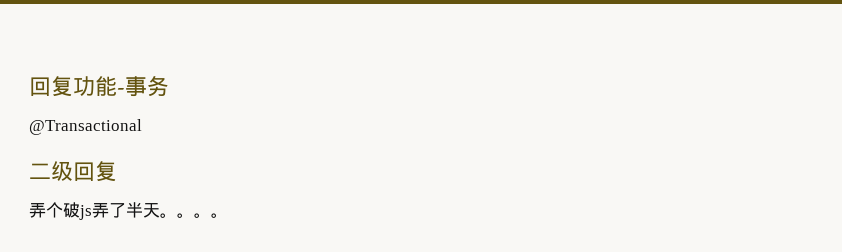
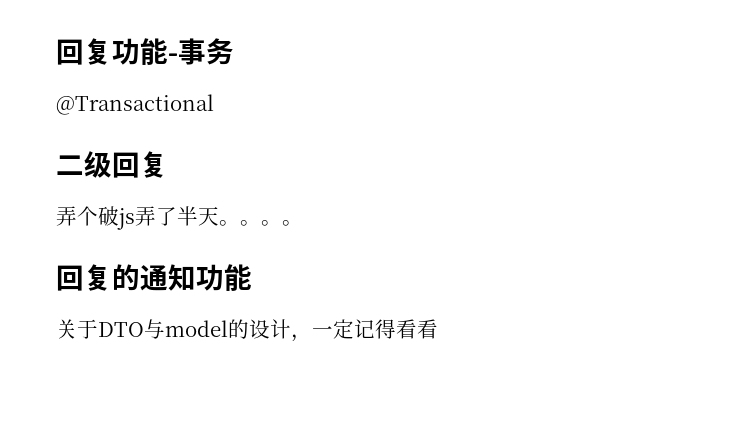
(228, 215) none -> [56,264,252,291] [56,319,438,342] // 回复的通知功能 // 关于DTO与model的设计，一定记得看看

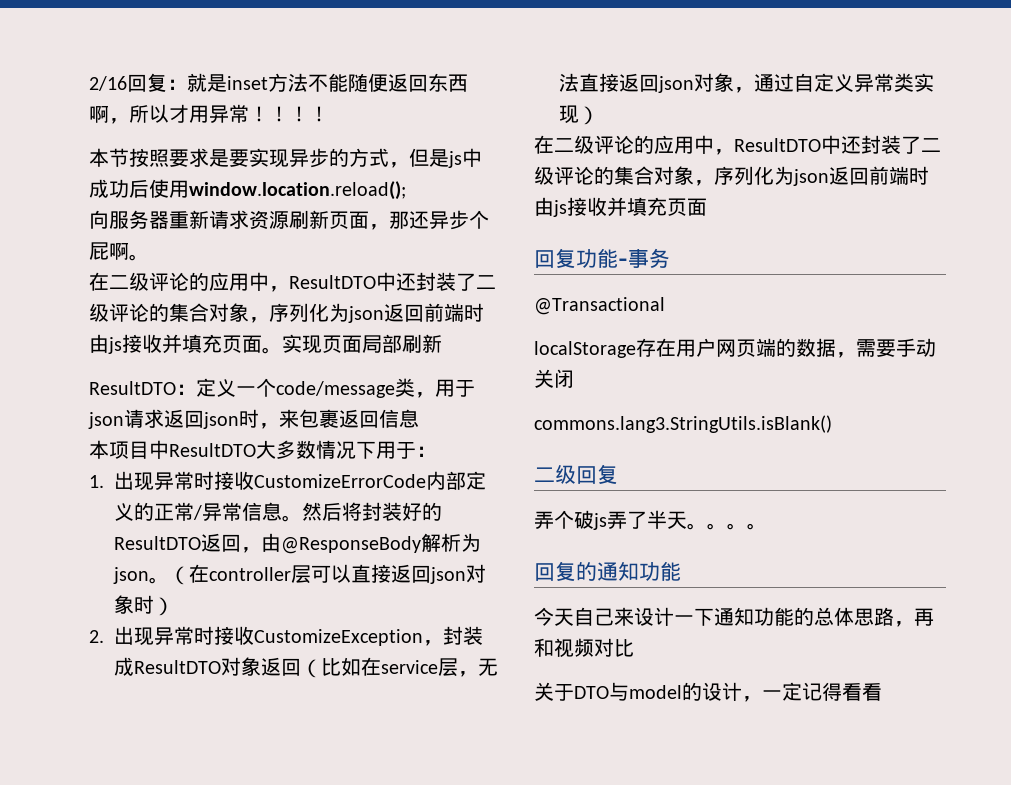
(56, 52) none -> [89,73,468,92] [89,104,329,124] [89,148,482,168] [89,179,406,200] [89,210,489,230] [89,242,149,261] [89,272,496,292] [89,303,484,323] [89,334,442,354] [89,378,475,398] [88,409,419,429] [89,440,436,459] [89,471,487,491] [114,502,443,522] [114,533,482,554] [113,564,487,585] [114,595,175,616] [89,626,484,646] [114,657,499,678] [559,73,935,93] [559,105,600,125] [534,135,941,155] [534,166,929,186] [534,197,707,217] 2/16回复：就是inset方法不能随便返回东西啊，所以才用异常！！！！ // 本节按照要求是要实现异步的方式，但是js中成功后使用window.location.reload(); // 向服务器重新请求资源刷新页面，那还异步个屁啊。 // 在二级评论的应用中，ResultDTO中还封装了二级评论的集合对象，序列化为json返回前端时由js接收并填充页面。实现页面局部刷新 // ResultDTO：定义一个code/message类，用于json请求返回json时，来包裹返回信息 // 本项目中ResultDTO大多数情况下用于： // 1.出现异常时接收CustomizeErrorCode内部定义的正常/异常信息。然后将封装好的ResultDTO返回，由@ResponseBody解析为json。（在controller层可以直接返回json对象时） // 2.出现异常时接收CustomizeException，封装成ResultDTO对象返回（比如在service层，无法直接返回json对象，通过自定义异常类实现） // 在二级评论的应用中，ResultDTO中还封装了二级评论的集合对象，序列化为json返回前端时由js接收并填充页面 //
(214, 104) none -> [534,338,936,358] [534,369,574,388] [534,415,832,433] // localStorage存在用户网页端的数据，需要手动关闭 // commons.lang3.StringUtils.isBlank()
(252, 277) none -> [534,607,934,627] [534,638,634,658] // 今天自己来设计一下通知功能的总体思路，再和视频对比

